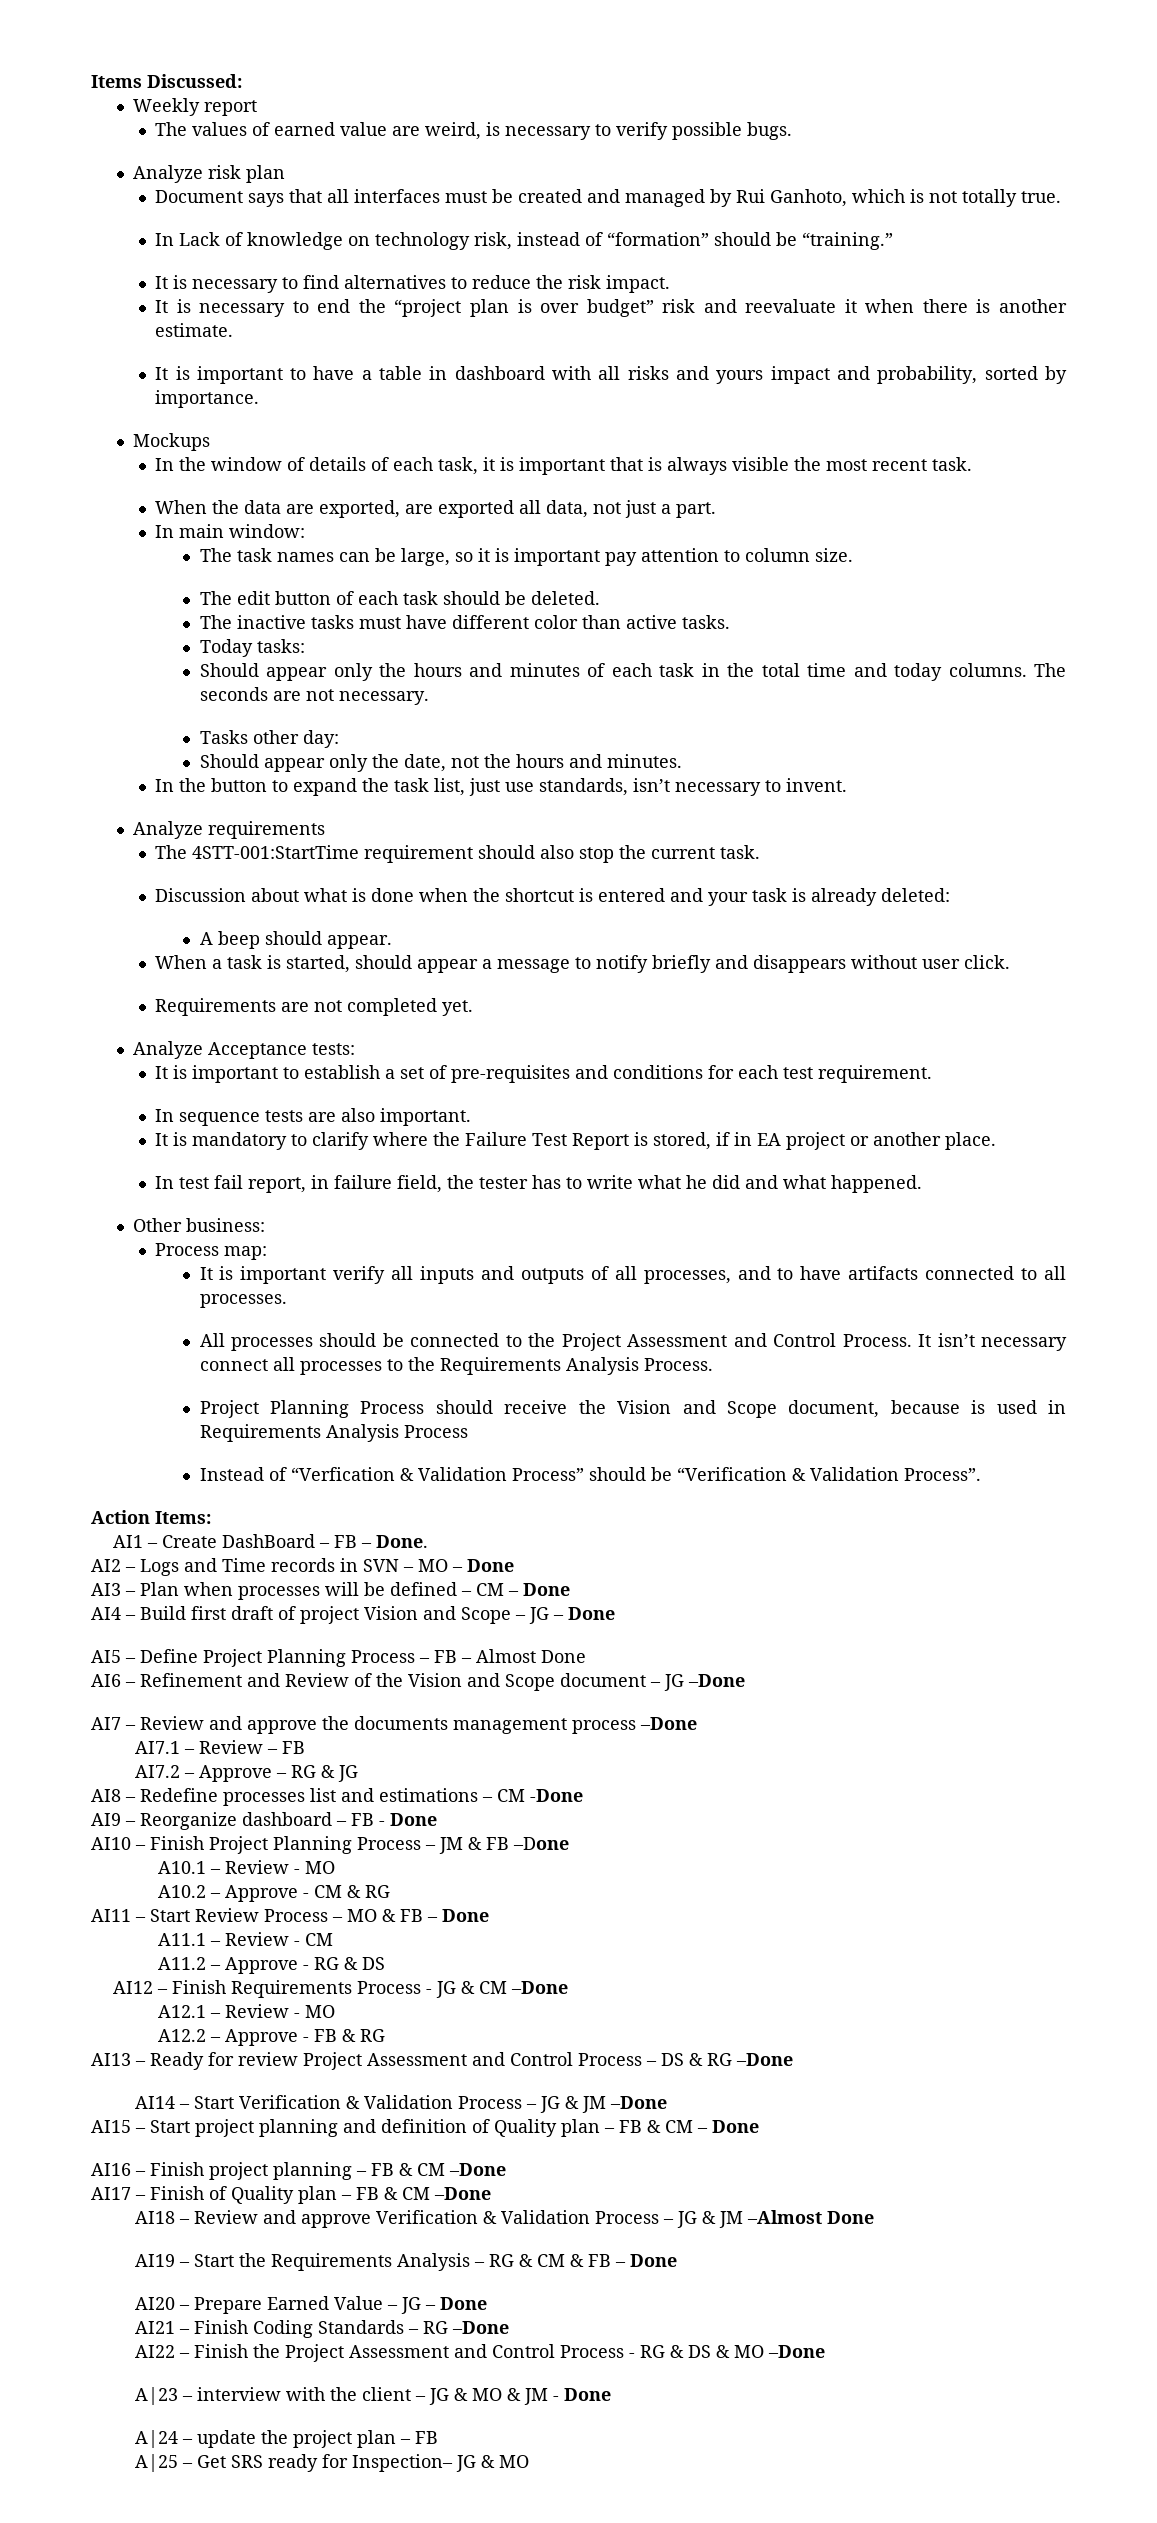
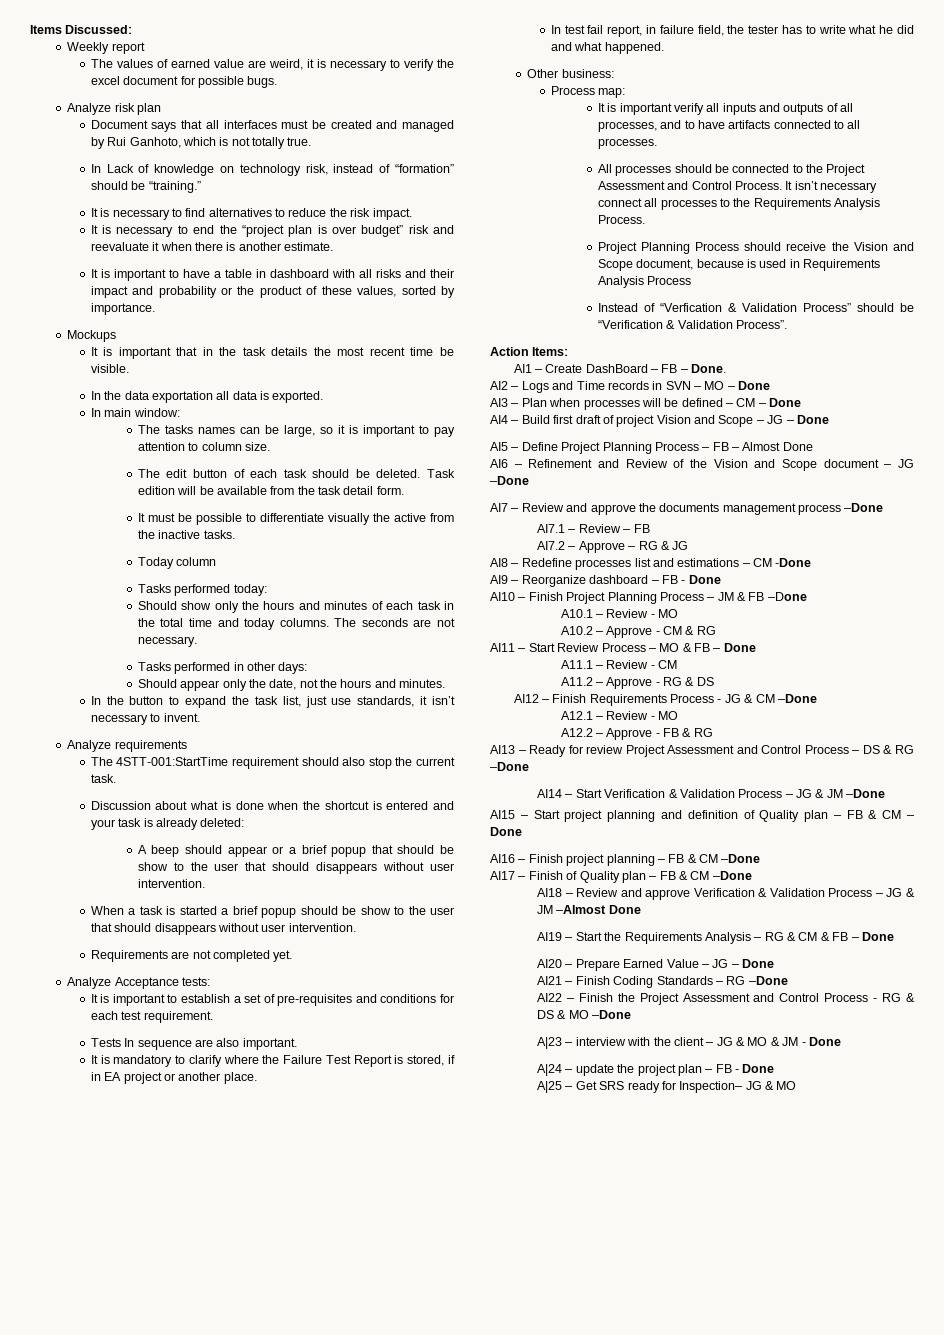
(482, 131) none -> [306,59,314,68] it
(669, 131) none -> [437,59,455,68] [90,76,195,85] the excel document for
[716,370,764,384] yours -> [430,269,455,278] their
[877,366,1068,384] [155,390,260,408] [132,433,210,451] [155,457,973,475] [155,500,717,518] probability, sorted by importance. // Mockups // In the window of details of each task, it is important that is always visible the most recent task. // When the data are exported, are exported all data, not just a part. -> [158,286,456,298] [90,303,155,315] [67,330,117,342] [90,347,455,359] [90,364,129,373] [90,391,324,403] probability or the product of these values, sorted by importance. // Mockups // It is important that in the task details the most recent time be visible. // In the data exportation all data is exported.
[236,548,272,562] task -> [164,425,193,434] tasks
(600, 557) none -> [418,425,429,434] to
[199,615,730,629] [199,639,305,657] [199,663,328,681] // The inactive tasks must have different color than active tasks. // Today tasks: // Should appear -> [427,469,455,478] [137,486,404,495] [137,513,454,525] [137,530,235,539] [137,557,217,569] [137,584,267,596] [137,601,212,610] Task edition will be available from the task detail form. // It must be possible to differentiate visually the active from the inactive tasks. // Today column // Tasks performed today: // Should show
[252,730,339,748] other day: -> [174,662,308,674] performed in other days:
(629, 787) none -> [420,696,428,705] it
[326,935,392,949] [155,955,1011,973] appear. // When a task is started, should appear a message to notify briefly and disappears without user click. -> [227,845,455,857] [137,862,454,874] [137,879,205,888] [90,906,455,918] [90,923,356,935] appear or a brief popup that should be show to the user that should disappears without user intervention. // When a task is started a brief popup should be show to the user that should disappears without user intervention.
(933, 1074) none -> [90,1038,121,1047] Tests
[265,1110,304,1122] tests -> (192, 1045) none
(439, 2437) none -> [735,1064,775,1073] - Done

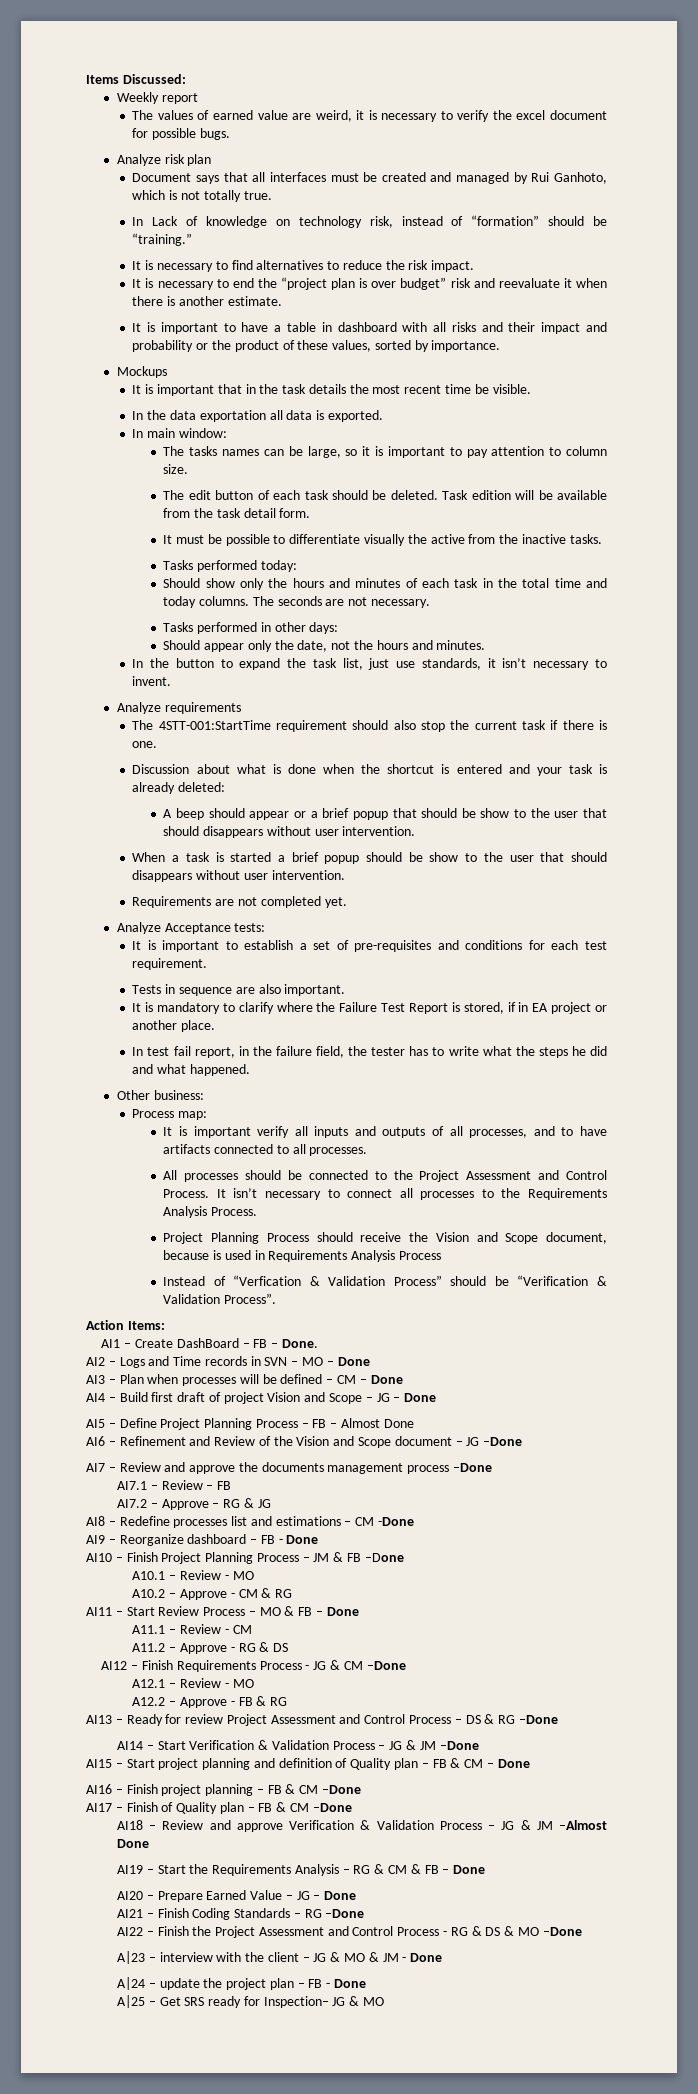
[137,557,217,569] // Today column -> (602, 539) none
[90,774,116,783] task. -> [522,720,608,730] [132,741,158,748] task if there is one.
[124,1038,135,1047] In -> [165,984,176,994] in
(656, 29) none -> [252,1046,272,1056] the
(877, 29) none -> [515,1046,568,1058] the steps
(878, 187) none -> [327,1189,340,1198] to

